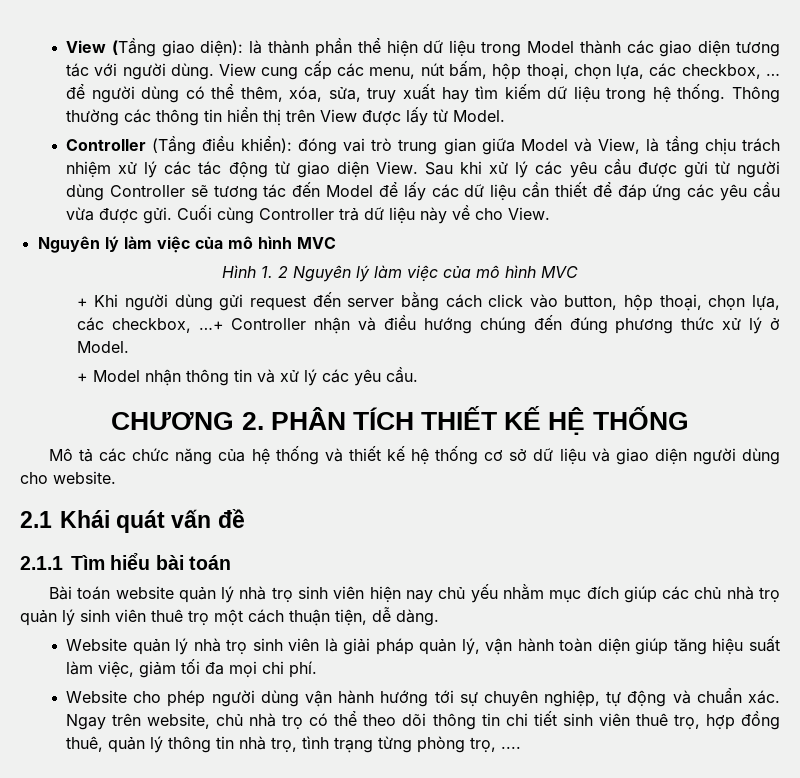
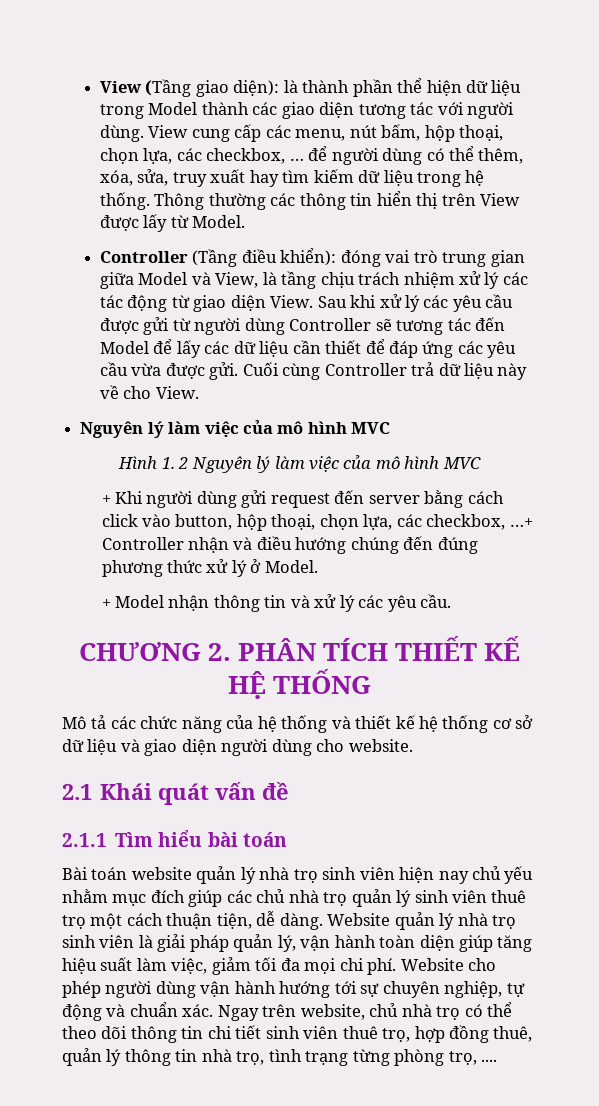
(439, 617) // -> (323, 921) none
(318, 669) // -> (397, 966) none

